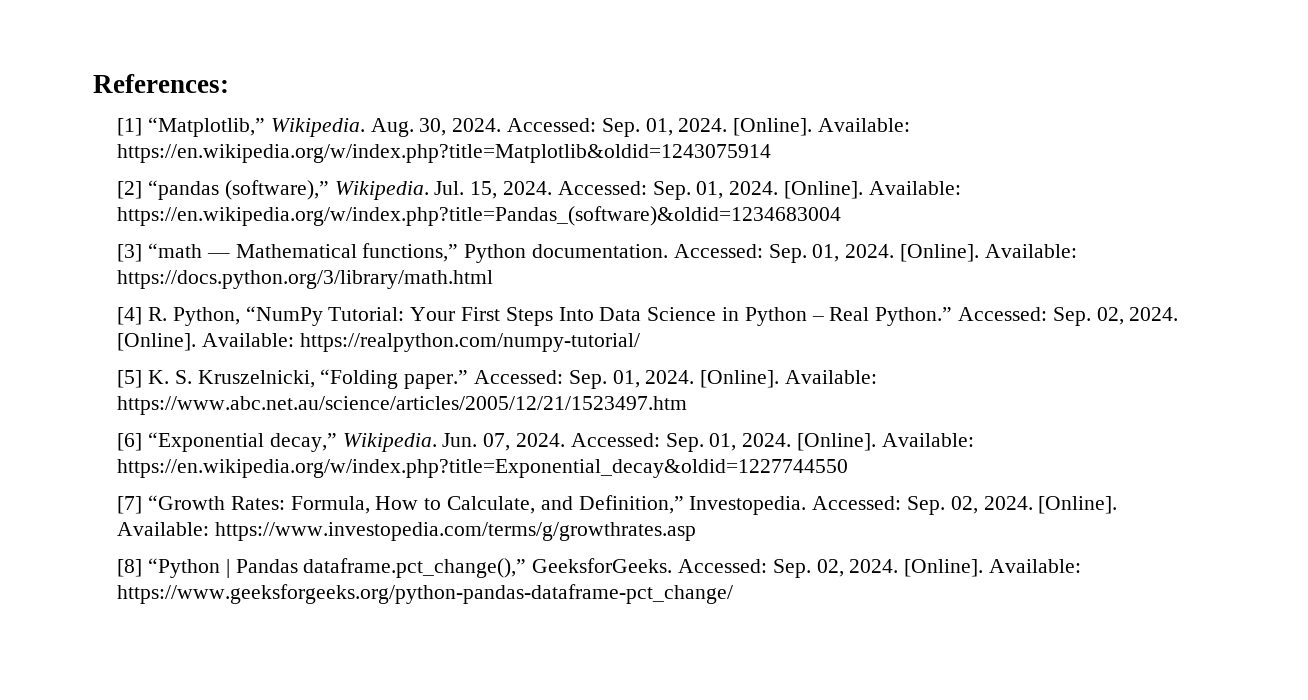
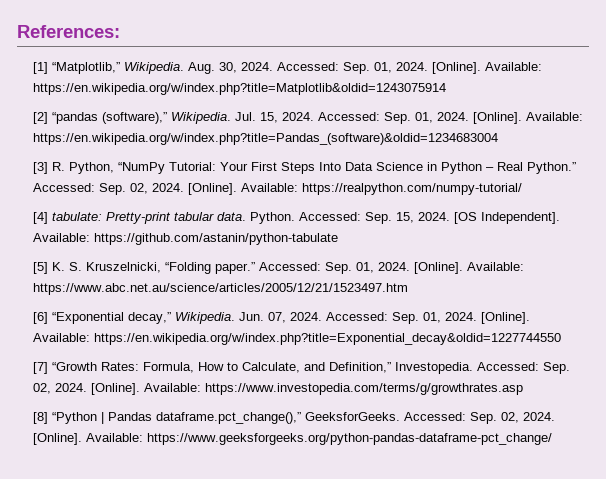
[147,243,1077,263] [117,270,494,289] [117,307,143,325] “math — Mathematical functions,” Python documentation. Accessed: Sep. 01, 2024. [Online]. Available: https://docs.python.org/3/library/math.html // [4] -> (48, 168) none
(640, 342) none -> [32,212,560,224] [32,233,338,245] // [4] tabulate: Pretty-print tabular data. Python. Accessed: Sep. 15, 2024. [OS Independent]. Available: https://github.com/astanin/python-tabulate

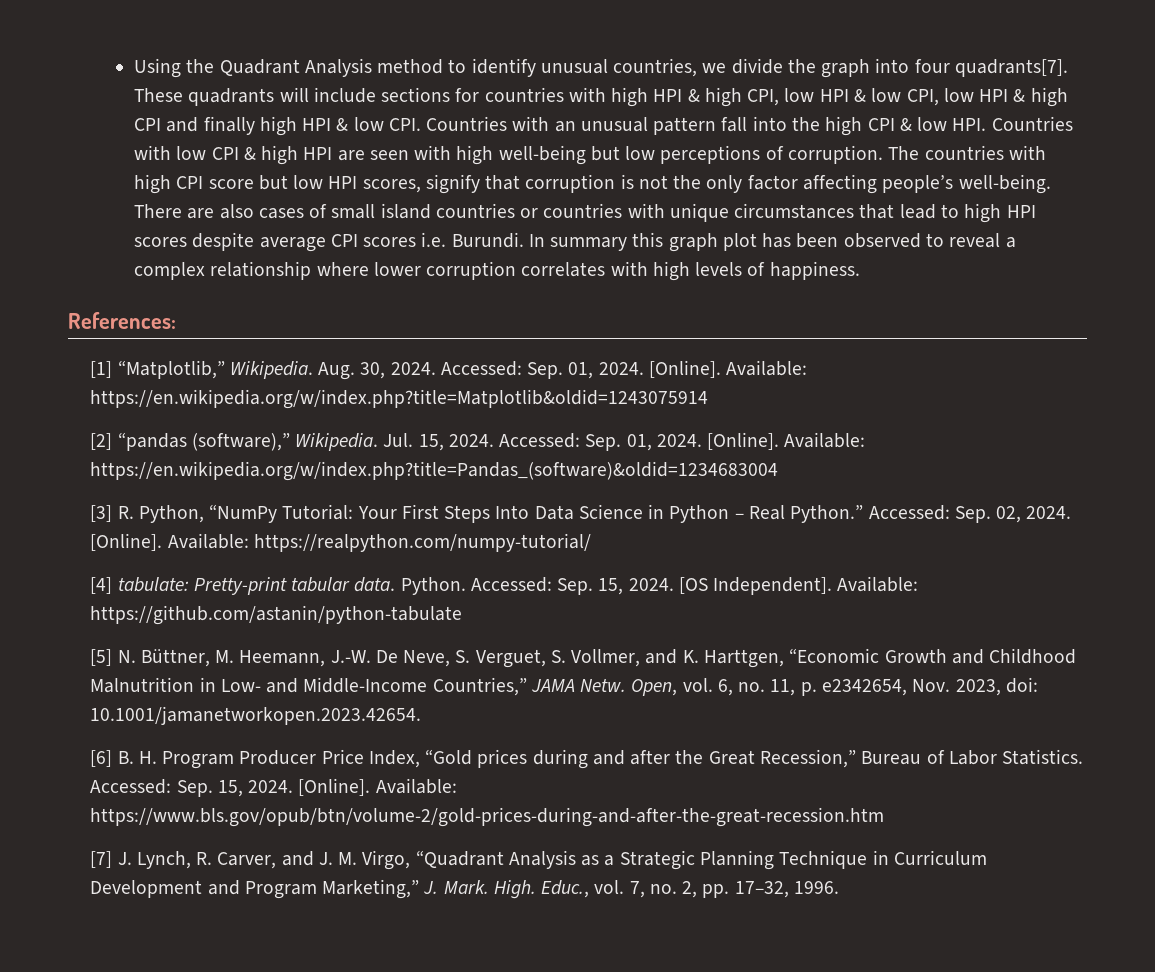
(17, 31) none -> [134,58,1068,78] [134,87,1068,107] [134,116,1073,136] [134,145,1046,165] [134,174,1051,194] [134,203,1036,223] [134,232,1016,252] [134,261,860,281] Using the Quadrant Analysis method to identify unusual countries, we divide the graph into four quadrants[7]. These quadrants will include sections for countries with high HPI & high CPI, low HPI & low CPI, low HPI & high CPI and finally high HPI & low CPI. Countries with an unusual pattern fall into the high CPI & low HPI. Countries with low CPI & high HPI are seen with high well-being but low perceptions of corruption. The countries with high CPI score but low HPI scores, signify that corruption is not the only factor affecting people’s well-being. There are also cases of small island countries or countries with unique circumstances that lead to high HPI scores despite average CPI scores i.e. Burundi. In summary this graph plot has been observed to reveal a complex relationship where lower corruption correlates with high levels of happiness. //
[51,262,524,274] [32,283,408,295] [32,312,530,324] [32,333,561,345] [32,362,570,374] [32,383,523,395] [32,412,555,424] [32,433,552,445] K. S. Kruszelnicki, “Folding paper.” Accessed: Sep. 01, 2024. [Online]. Available: https://www.abc.net.au/science/articles/2005/12/21/1523497.htm // [6] “Exponential decay,” Wikipedia. Jun. 07, 2024. Accessed: Sep. 01, 2024. [Online]. Available: https://en.wikipedia.org/w/index.php?title=Exponential_decay&oldid=1227744550 // [7] “Growth Rates: Formula, How to Calculate, and Definition,” Investopedia. Accessed: Sep. 02, 2024. [Online]. Available: https://www.investopedia.com/terms/g/growthrates.asp // [8] “Python | Pandas dataframe.pct_change(),” GeeksforGeeks. Accessed: Sep. 02, 2024. [Online]. Available: https://www.geeksforgeeks.org/python-pandas-dataframe-pct_change/ -> [117,648,1077,668] [90,677,1038,696] [90,706,422,725] [90,749,1084,769] [90,778,457,797] [90,807,885,827] [90,850,987,870] [90,879,839,899] N. Büttner, M. Heemann, J.-W. De Neve, S. Verguet, S. Vollmer, and K. Harttgen, “Economic Growth and Childhood Malnutrition in Low- and Middle-Income Countries,” JAMA Netw. Open, vol. 6, no. 11, p. e2342654, Nov. 2023, doi: 10.1001/jamanetworkopen.2023.42654. // [6] B. H. Program Producer Price Index, “Gold prices during and after the Great Recession,” Bureau of Labor Statistics. Accessed: Sep. 15, 2024. [Online]. Available: https://www.bls.gov/opub/btn/volume-2/gold-prices-during-and-after-the-great-recession.htm // [7] J. Lynch, R. Carver, and J. M. Virgo, “Quadrant Analysis as a Strategic Planning Technique in Curriculum Development and Program Marketing,” J. Mark. High. Educ., vol. 7, no. 2, pp. 17–32, 1996.

